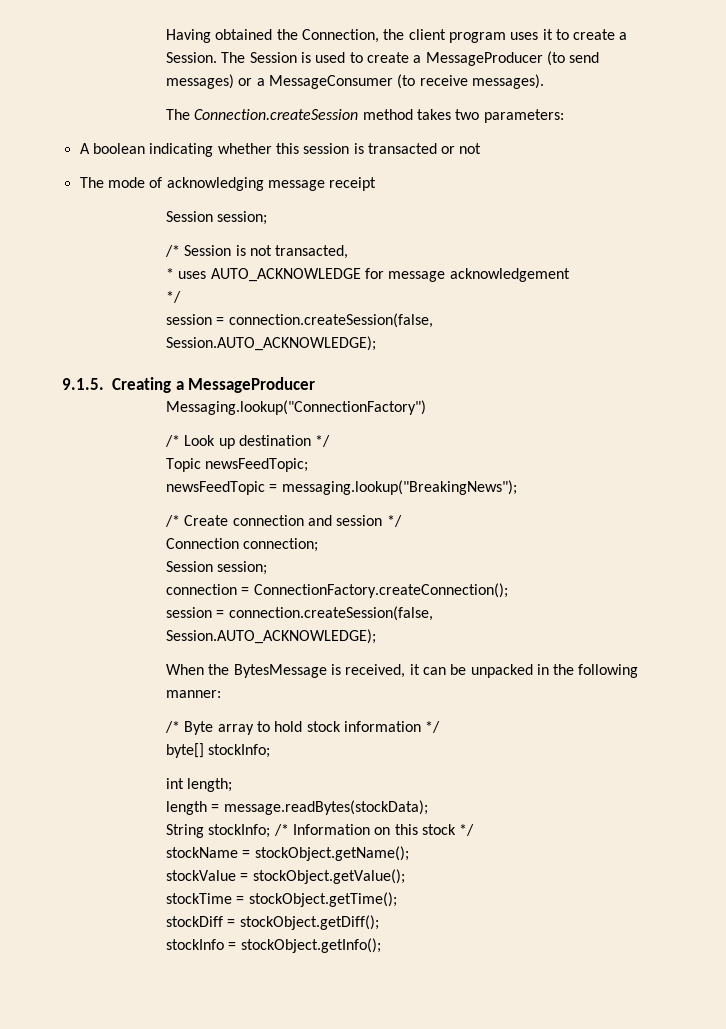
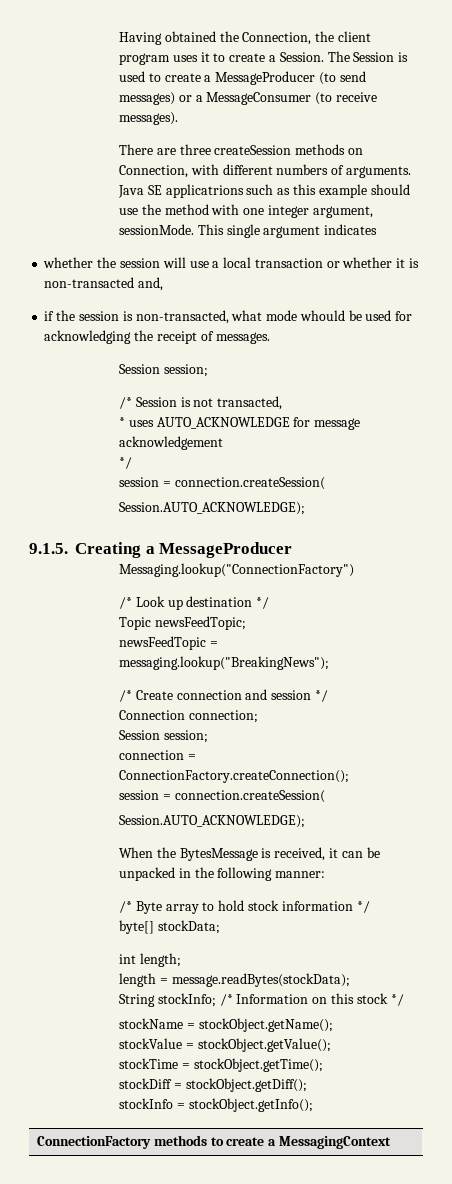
[165,109,564,123] [79,143,482,157] [79,177,377,191] The Connection.createSession method takes two parameters: // A boolean indicating whether this session is transacted or not // The mode of acknowledging message receipt -> [119,144,363,155] [119,164,411,178] [118,184,410,198] [119,204,373,218] [119,224,378,238] [43,257,419,268] [44,277,164,291] [44,310,413,324] [44,330,270,344] There are three createSession methods on Connection, with different numbers of arguments. Java SE applicatrions such as this example should use the method with one integer argument, sessionMode. This single argument indicates // whether the session will use a local transaction or whether it is non-transacted and, // if the session is non-transacted, what mode whould be used for acknowledging the receipt of messages.
[228,313,433,328] connection.createSession(false, -> [174,477,325,490] connection.createSession(
[228,606,433,621] connection.createSession(false, -> [174,790,325,803] connection.createSession(
[208,744,271,758] stockInfo; -> [157,920,220,934] stockData;
(381, 945) none -> [37,1135,391,1149] // ConnectionFactory methods to create a MessagingContext

